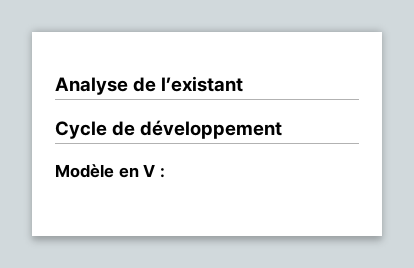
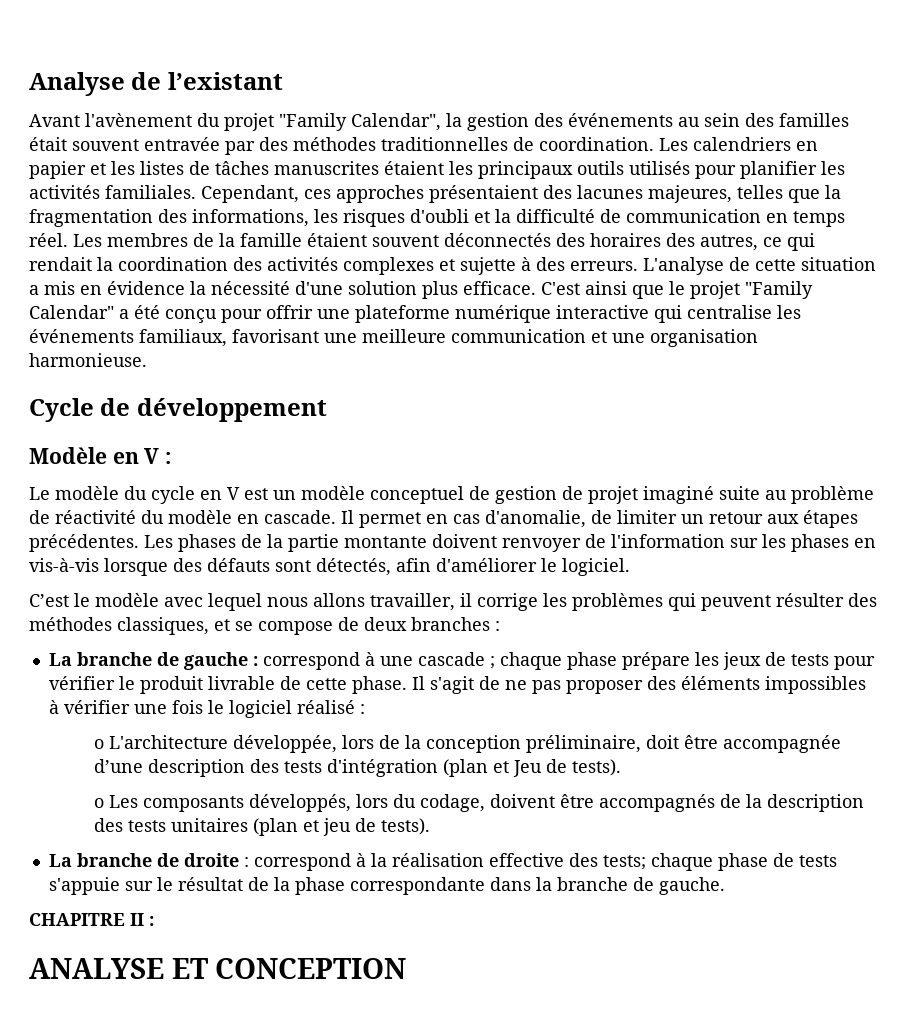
(244, 84) none -> [29,113,849,131] [29,137,818,155] [29,161,845,179] [29,185,841,203] [29,209,845,227] [29,233,815,251] [29,257,876,275] [29,281,813,299] [29,305,801,323] [29,329,758,347] [29,353,147,367] // Avant l'avènement du projet "Family Calendar", la gestion des événements au sein des familles était souvent entravée par des méthodes traditionnelles de coordination. Les calendriers en papier et les listes de tâches manuscrites étaient les principaux outils utilisés pour planifier les activités familiales. Cependant, ces approches présentaient des lacunes majeures, telles que la fragmentation des informations, les risques d'oubli et la difficulté de communication en temps réel. Les membres de la famille étaient souvent déconnectés des horaires des autres, ce qui rendait la coordination des activités complexes et sujette à des erreurs. L'analyse de cette situation a mis en évidence la nécessité d'une solution plus efficace. C'est ainsi que le projet "Family Calendar" a été conçu pour offrir une plateforme numérique interactive qui centralise les événements familiaux, favorisant une meilleure communication et une organisation harmonieuse.
(165, 173) none -> [29,486,874,504] [29,510,858,528] [29,534,876,552] [29,558,630,576] [29,593,877,611] [29,617,500,635] [48,652,875,670] [48,676,866,694] [48,700,365,718] [94,735,842,753] [94,759,622,777] [94,794,865,812] [94,818,431,836] [48,853,837,871] [48,877,725,895] [29,913,154,926] [29,958,407,979] // Le modèle du cycle en V est un modèle conceptuel de gestion de projet imaginé suite au problème de réactivité du modèle en cascade. Il permet en cas d'anomalie, de limiter un retour aux étapes précédentes. Les phases de la partie montante doivent renvoyer de l'information sur les phases en vis-à-vis lorsque des défauts sont détectés, afin d'améliorer le logiciel. // C’est le modèle avec lequel nous allons travailler, il corrige les problèmes qui peuvent résulter des méthodes classiques, et se compose de deux branches : // La branche de gauche : correspond à une cascade ; chaque phase prépare les jeux de tests pour vérifier le produit livrable de cette phase. Il s'agit de ne pas proposer des éléments impossibles à vérifier une fois le logiciel réalisé : // o L'architecture développée, lors de la conception préliminaire, doit être accompagnée d’une description des tests d'intégration (plan et Jeu de tests). // o Les composants développés, lors du codage, doivent être accompagnés de la description des tests unitaires (plan et jeu de tests). // La branche de droite : correspond à la réalisation effective des tests; chaque phase de tests s'appuie sur le résultat de la phase correspondante dans la branche de gauche. // CHAPITRE II : // ANALYSE ET CONCEPTION

